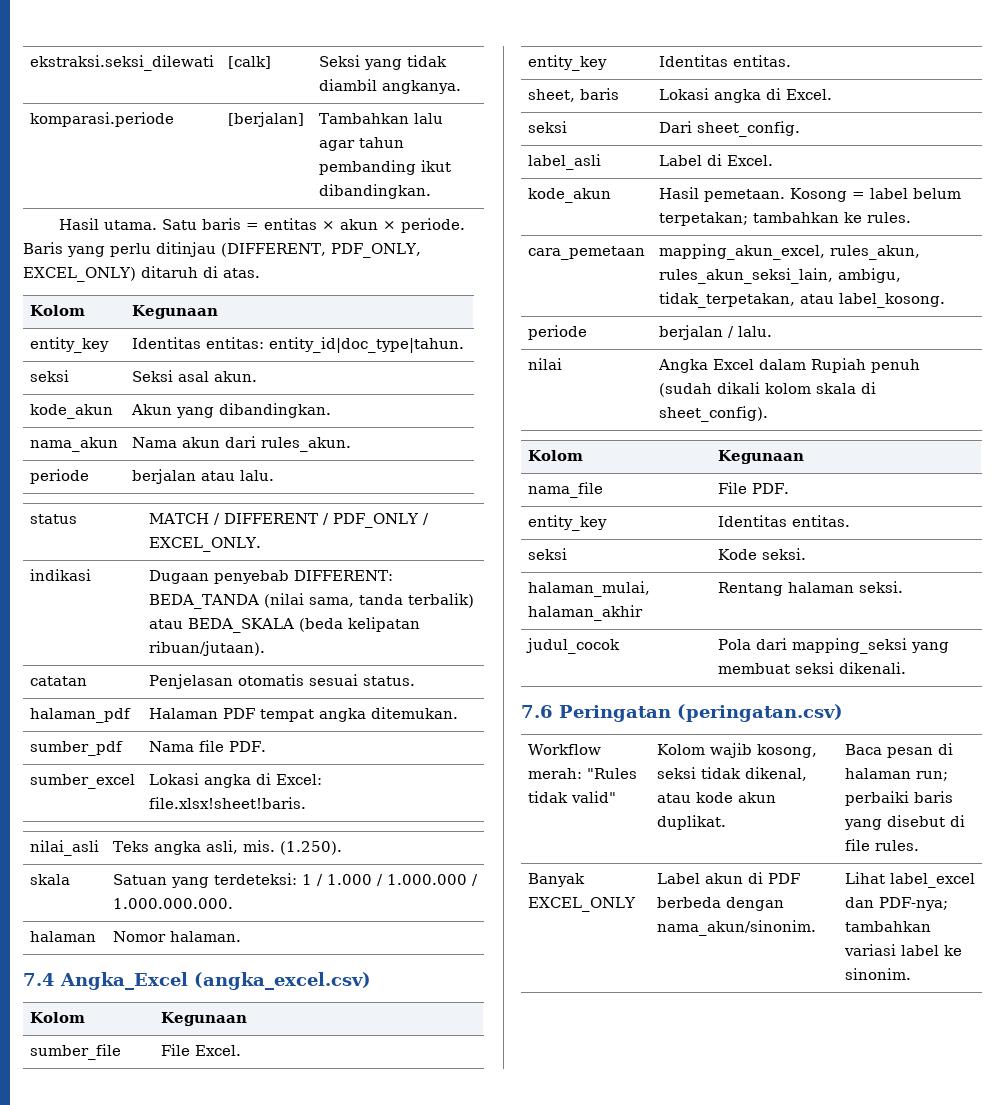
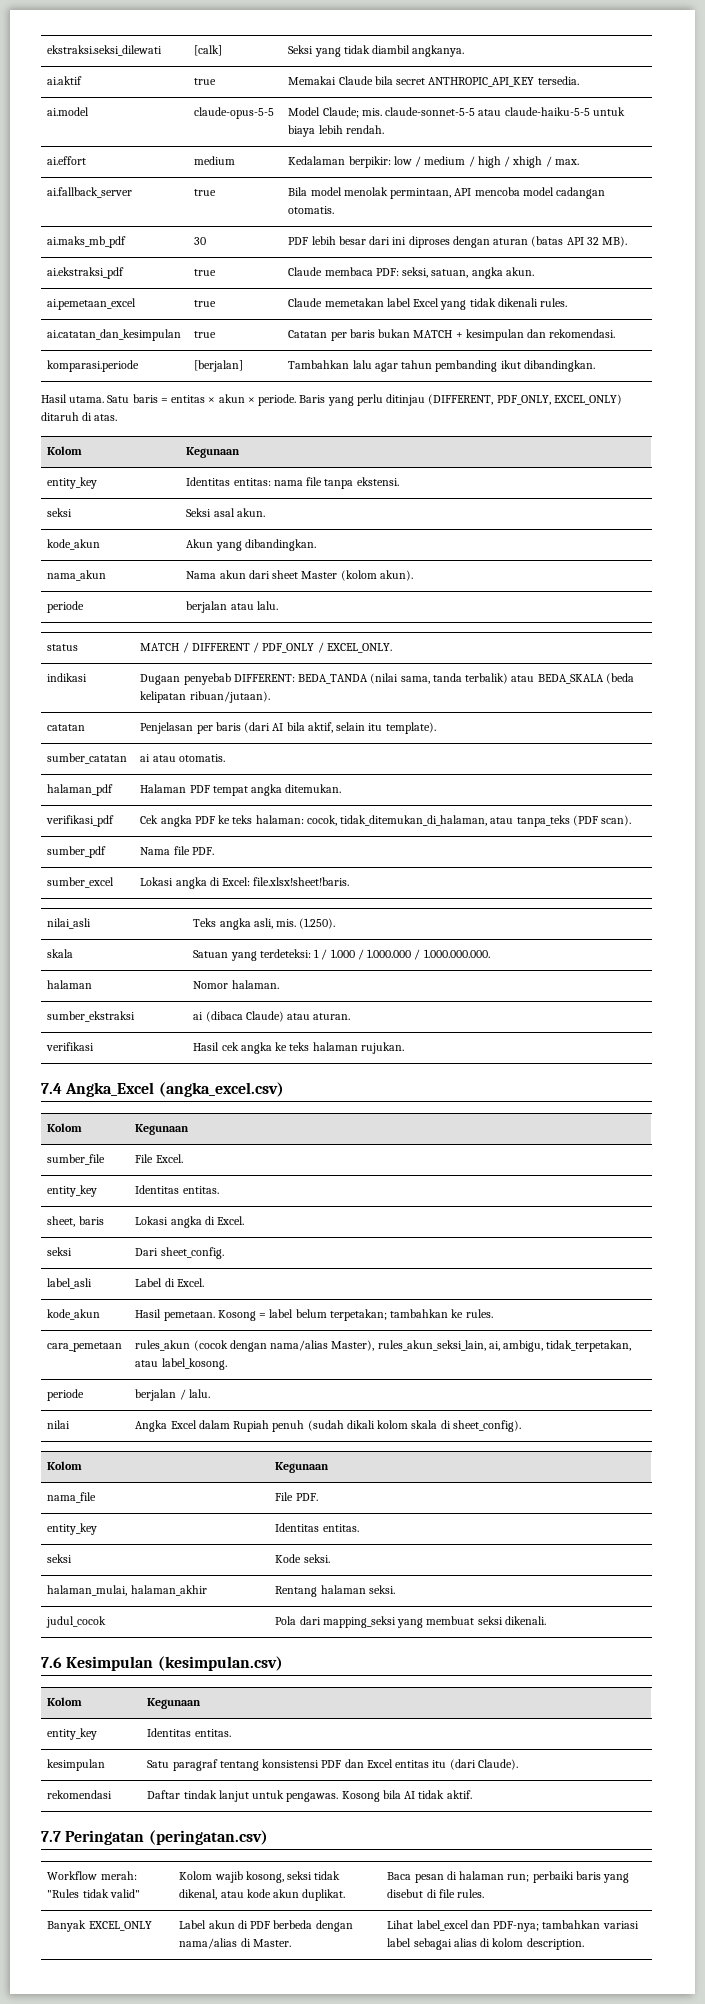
(461, 87) none -> [47,76,83,85] [194,78,217,85] [288,76,579,87] [47,107,90,116] [194,107,275,119] [288,107,625,118] [288,125,384,137] [47,156,87,165] [194,156,236,165] [288,156,579,168] [47,187,133,198] [194,189,217,196] [288,187,606,199] [288,206,335,214] [47,236,127,248] [194,237,207,245] [288,236,628,248] [47,267,125,279] [194,269,217,276] [288,267,534,279] [47,298,137,310] [194,300,217,307] [288,298,568,310] [47,329,182,341] [194,331,217,338] [288,329,616,341] // ai.aktif | true | Memakai Claude bila secret ANTHROPIC_API_KEY tersedia. // ai.model | claude-opus-5-5 | Model Claude; mis. claude-sonnet-5-5 atau claude-haiku-5-5 untuk biaya lebih rendah. // ai.effort | medium | Kedalaman berpikir: low / medium / high / xhigh / max. // ai.fallback_server | true | Bila model menolak permintaan, API mencoba model cadangan otomatis. // ai.maks_mb_pdf | 30 | PDF lebih besar dari ini diproses dengan aturan (batas API 32 MB). // ai.ekstraksi_pdf | true | Claude membaca PDF: seksi, satuan, angka akun. // ai.pemetaan_excel | true | Claude memetakan label Excel yang tidak dikenali rules. // ai.catatan_dan_kesimpulan | true | Catatan per baris bukan MATCH + kesimpulan dan rekomendasi.
[268,337,464,353] entity_id|doc_type|tahun. -> [273,477,399,489] nama file tanpa ekstensi.
[260,437,351,452] rules_akun. -> [272,570,413,581] sheet Master (kolom akun).
[237,674,415,686] otomatis sesuai status. -> [196,722,436,734] [47,753,128,764] [140,754,225,762] per baris (dari AI bila aktif, selain itu template). // sumber_catatan | ai atau otomatis.
(458, 713) none -> [46,815,115,827] [140,815,632,827] // verifikasi_pdf | Cek angka PDF ke teks halaman: cocok, tidak_ditemukan_di_halaman, atau tanpa_teks (PDF scan).
(241, 936) none -> [47,1011,136,1022] [193,1011,351,1022] [46,1042,95,1051] [193,1042,404,1054] // sumber_ekstraksi | ai (dibaca Claude) atau aturan. // verifikasi | Hasil cek angka ke teks halaman rujukan.
[658,244,920,260] [658,268,833,284] mapping_akun_excel, rules_akun, rules_akun_seksi_lain, -> [135,1340,500,1352] rules_akun (cocok dengan nama/alias Master), rules_akun_seksi_lain, ai,
(553, 711) none -> [66,1656,283,1671] [47,1697,83,1706] [147,1698,202,1709] [47,1728,98,1740] [147,1728,231,1737] [47,1759,106,1771] [147,1759,518,1771] [47,1790,113,1799] [147,1790,472,1802] [41,1831,61,1842] Kesimpulan (kesimpulan.csv) // Kolom | Kegunaan // entity_key | Identitas entitas. // kesimpulan | Satu paragraf tentang konsistensi PDF dan Excel entitas itu (dari Claude). // rekomendasi | Daftar tindak lanjut untuk pengawas. Kosong bila AI tidak aktif. // 7.7
[656,920,816,936] nama_akun/sinonim. -> [179,1938,291,1949] nama/alias di Master.
[943,945,962,956] [844,968,911,980] ke sinonim. -> [413,1938,584,1950] sebagai alias di kolom description.

